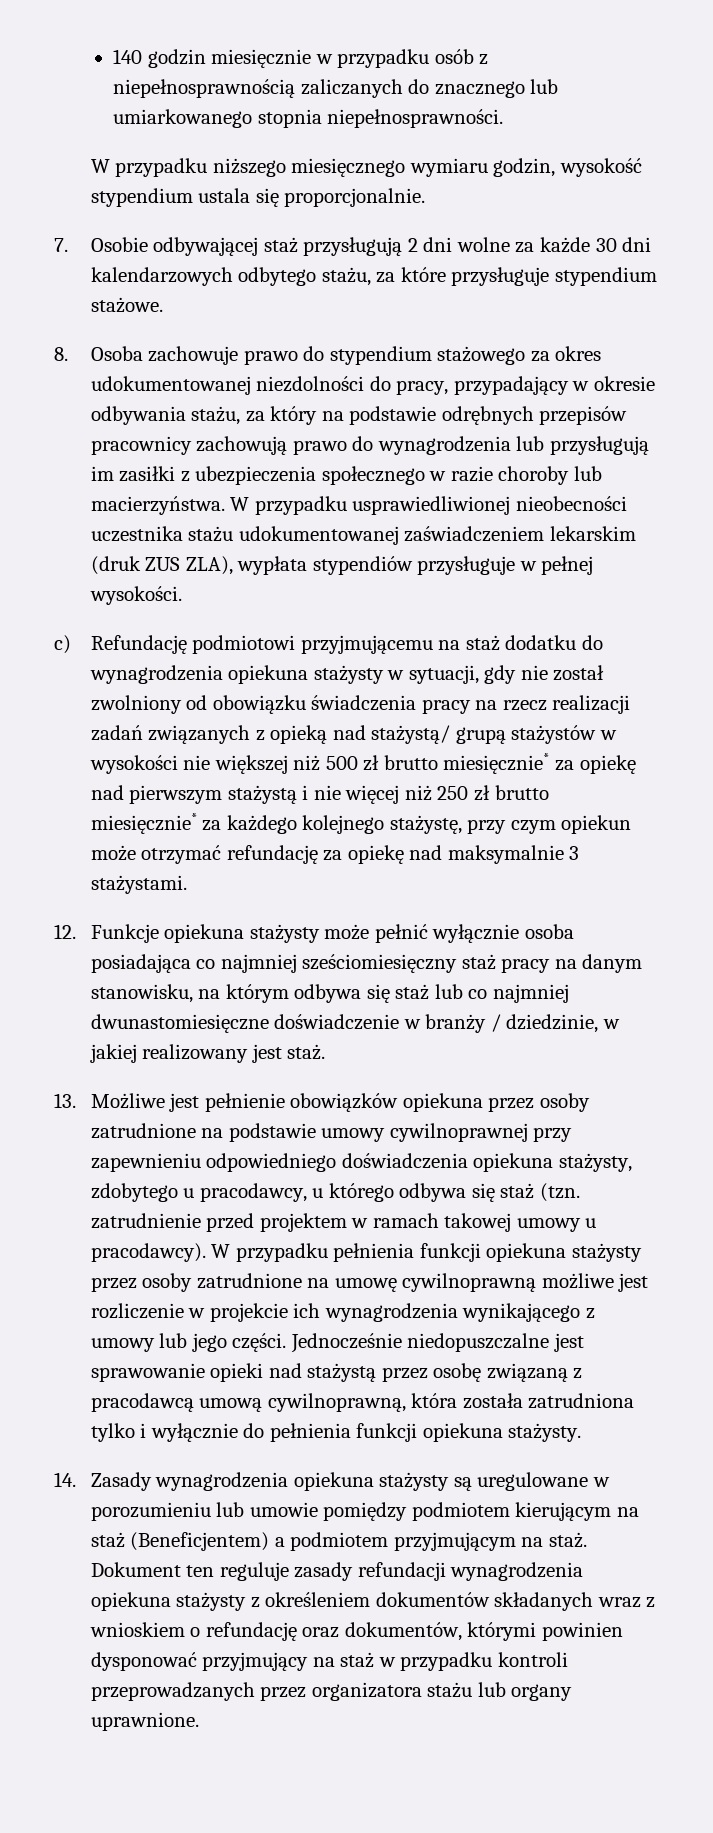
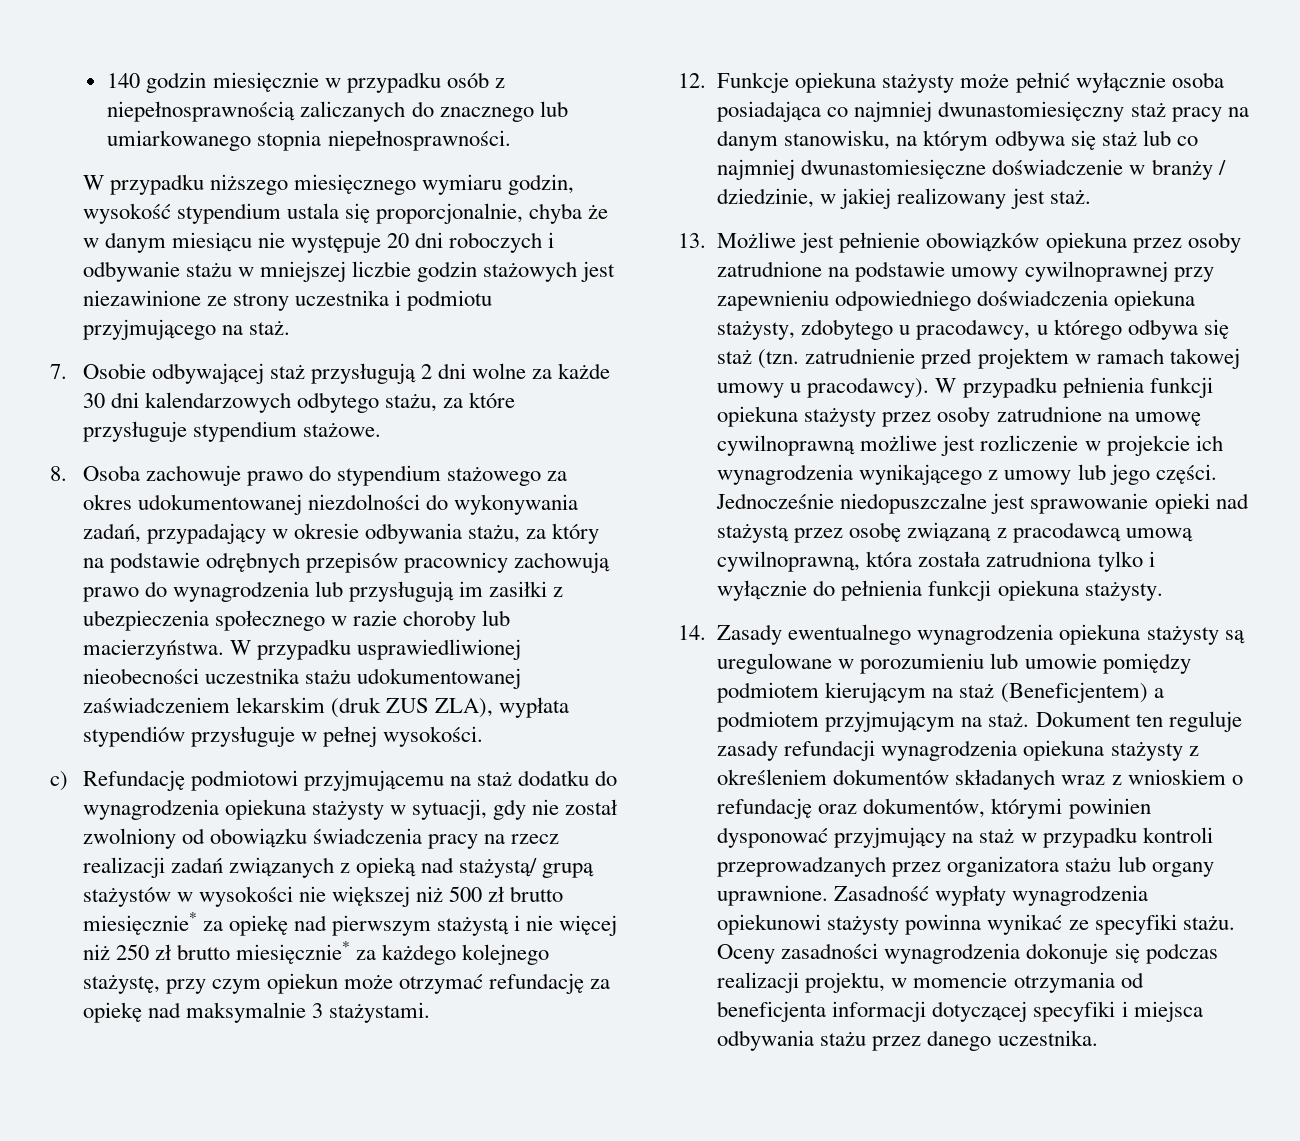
[284,188,426,207] proporcjonalnie. -> [375,203,609,224] [82,232,555,253] [82,261,616,282] [82,290,493,311] [82,319,290,340] proporcjonalnie, chyba że w danym miesiącu nie występuje 20 dni roboczych i odbywanie stażu w mniejszej liczbie godzin stażowych jest niezawinione ze strony uczestnika i podmiotu przyjmującego na staż.
[396,380,449,395] pracy, -> [453,494,578,515] [82,523,141,543] wykonywania zadań,
[302,954,458,973] sześciomiesięczny -> [938,101,1125,122] dwunastomiesięczny
(152, 1481) none -> [788,624,912,645] ewentualnego
(199, 1721) none -> [834,885,1149,906] [717,914,1235,935] [717,943,1218,964] [717,972,1144,993] [717,1001,1203,1022] [717,1030,1098,1051] Zasadność wypłaty wynagrodzenia opiekunowi stażysty powinna wynikać ze specyfiki stażu. Oceny zasadności wynagrodzenia dokonuje się podczas realizacji projektu, w momencie otrzymania od beneficjenta informacji dotyczącej specyfiki i miejsca odbywania stażu przez danego uczestnika.

